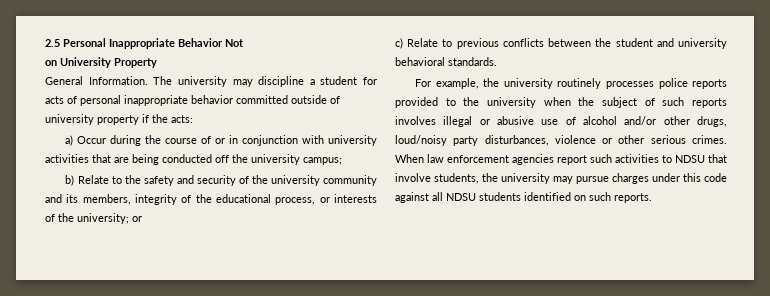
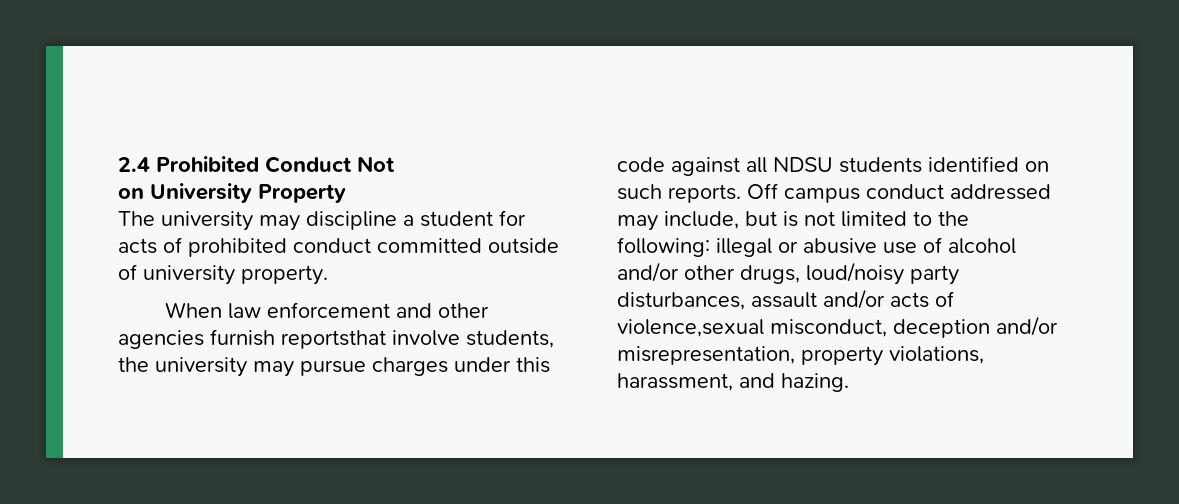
[45,38,223,49] 2.5 Personal Inappropriate Behavior -> [118,156,352,173] 2.4 Prohibited Conduct
[45,76,148,85] General Information. -> (346, 193) none
[80,95,233,106] personal inappropriate behavior -> [188,238,371,257] prohibited conduct
[97,114,193,125] [65,135,378,146] [45,154,342,165] [65,175,378,186] [45,194,377,205] [45,213,142,224] [395,38,727,49] [395,57,497,66] [415,78,727,89] [395,97,727,108] [395,116,727,127] [395,135,727,146] [395,154,727,165] property if the acts: // a) Occur during the course of or in conjunction with university activities that are being conducted off the university campus; // b) Relate to the safety and security of the university community and its members, integrity of the educational process, or interests of the university; or // c) Relate to previous conflicts between the student and university behavioral standards. // For example, the university routinely processes police reports provided to the university when the subject of such reports involves illegal or abusive use of alcohol and/or other drugs, loud/noisy party disturbances, violence or other serious crimes. When law enforcement agencies report such activities to NDSU that -> [241,265,328,285] [164,302,489,319] [118,329,386,349] property. // When law enforcement and other agencies furnish reportsthat
(652, 198) none -> [747,183,1051,203] [617,211,969,231] [617,237,1016,257] [617,262,959,285] [617,289,954,310] [617,316,1058,338] [617,346,984,366] [617,373,849,392] Off campus conduct addressed may include, but is not limited to the following: illegal or abusive use of alcohol and/or other drugs, loud/noisy party disturbances, assault and/or acts of violence,sexual misconduct, deception and/or misrepresentation, property violations, harassment, and hazing.

